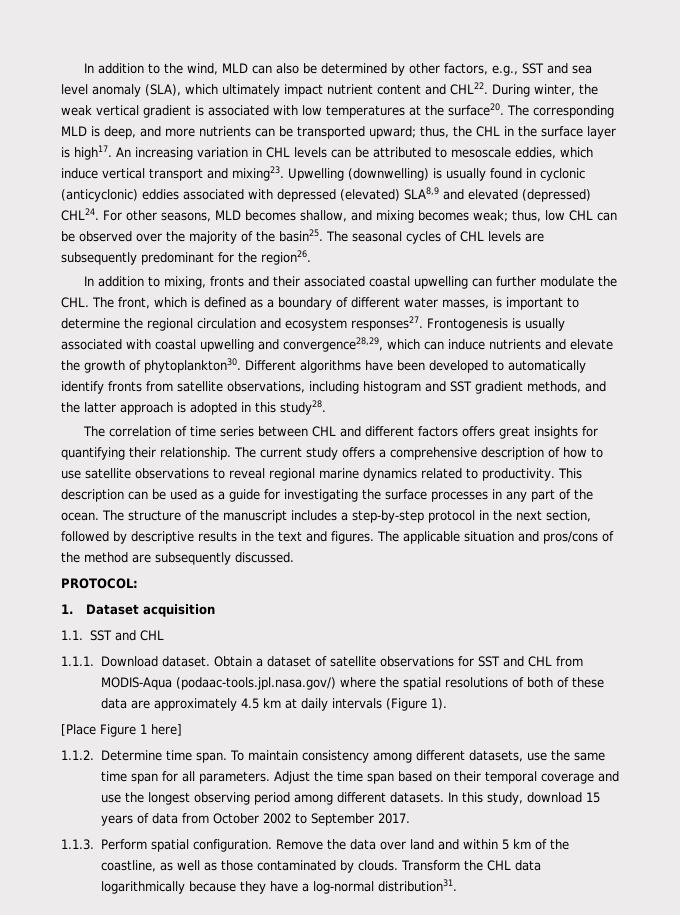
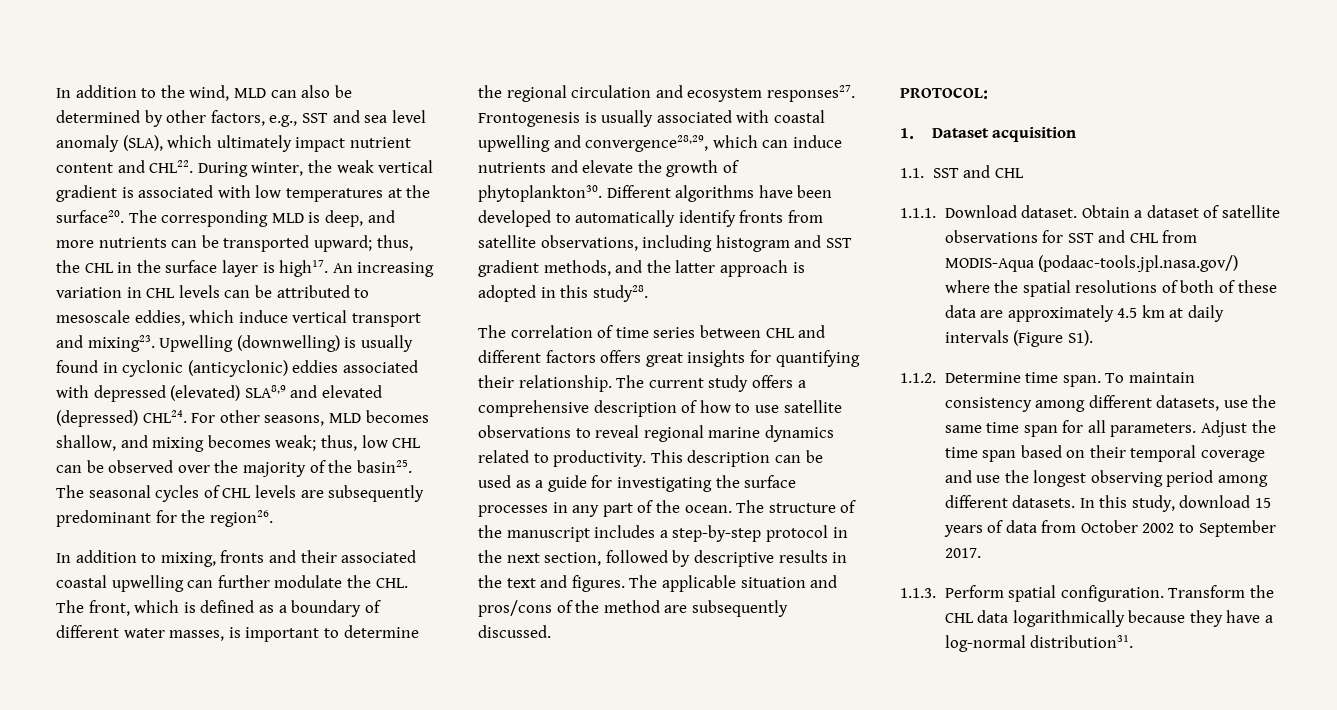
[430,698,447,710] [61,724,182,737] 1). // [Place Figure 1 here] -> [1067,330,1093,346] S1).
[275,839,569,850] [100,860,398,873] Remove the data over land and within 5 km of the coastline, as well as those contaminated by clouds. -> (1164, 593) none

